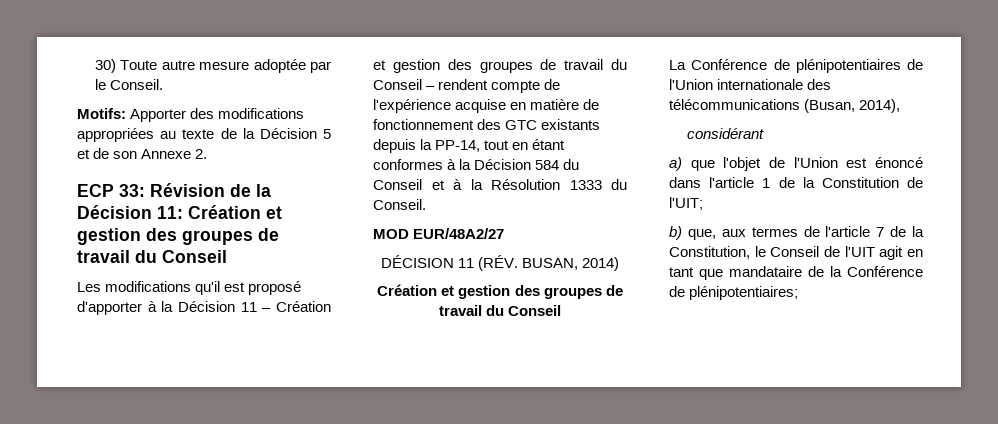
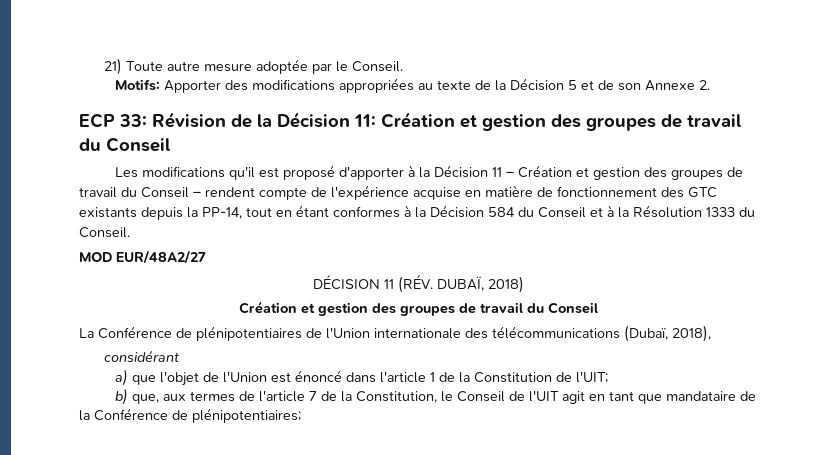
[95,59,117,73] 30) -> [104,58,123,75] 21)
[522,257,620,271] BUSAN, 2014) -> [436,276,524,293] DUBAÏ, 2018)
[804,99,901,113] (Busan, 2014), -> [624,325,711,342] (Dubaï, 2018),

